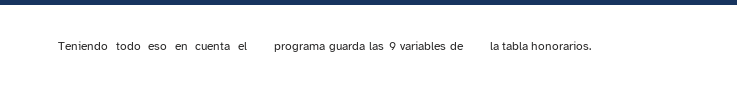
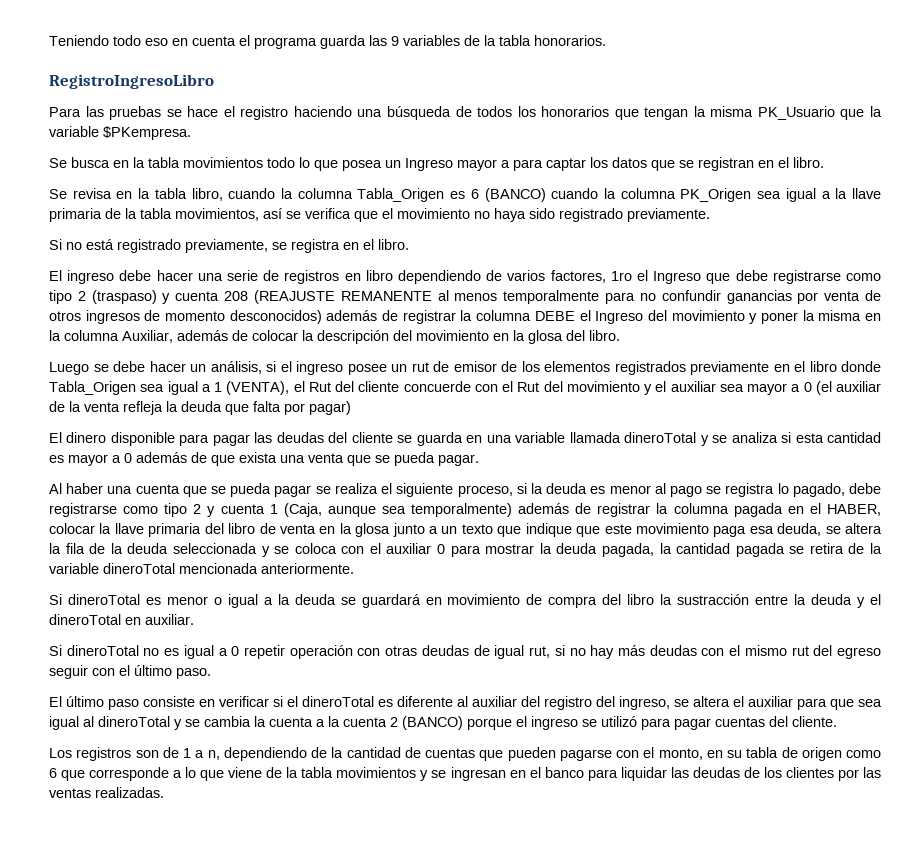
(592, 45) none -> [49,74,214,89] [49,106,882,120] [49,126,191,140] [49,157,824,171] [49,188,881,202] [49,208,710,222] [49,239,409,253] [49,270,882,284] [49,290,882,304] [49,310,882,324] [49,330,620,344] [49,361,881,375] [49,381,881,395] [49,401,351,415] [49,432,882,446] [49,452,479,466] [49,483,882,497] [49,503,881,517] [49,523,882,537] [49,543,883,557] [49,563,354,574] [49,594,881,608] [49,614,194,625] [49,645,882,659] [49,665,211,679] [49,696,882,710] [49,716,837,730] [49,747,881,761] [49,767,881,781] [49,787,164,798] // RegistroIngresoLibro // Para las pruebas se hace el registro haciendo una búsqueda de todos los honorarios que tengan la misma PK_Usuario que la variable $PKempresa. // Se busca en la tabla movimientos todo lo que posea un Ingreso mayor a para captar los datos que se registran en el libro. // Se revisa en la tabla libro, cuando la columna Tabla_Origen es 6 (BANCO) cuando la columna PK_Origen sea igual a la llave primaria de la tabla movimientos, así se verifica que el movimiento no haya sido registrado previamente. // Si no está registrado previamente, se registra en el libro. // El ingreso debe hacer una serie de registros en libro dependiendo de varios factores, 1ro el Ingreso que debe registrarse como tipo 2 (traspaso) y cuenta 208 (REAJUSTE REMANENTE al menos temporalmente para no confundir ganancias por venta de otros ingresos de momento desconocidos) además de registrar la columna DEBE el Ingreso del movimiento y poner la misma en la columna Auxiliar, además de colocar la descripción del movimiento en la glosa del libro. // Luego se debe hacer un análisis, si el ingreso posee un rut de emisor de los elementos registrados previamente en el libro donde Tabla_Origen sea igual a 1 (VENTA), el Rut del cliente concuerde con el Rut del movimiento y el auxiliar sea mayor a 0 (el auxiliar de la venta refleja la deuda que falta por pagar) // El dinero disponible para pagar las deudas del cliente se guarda en una variable llamada dineroTotal y se analiza si esta cantidad es mayor a 0 además de que exista una venta que se pueda pagar. // Al haber una cuenta que se pueda pagar se realiza el siguiente proceso, si la deuda es menor al pago se registra lo pagado, debe registrarse como tipo 2 y cuenta 1 (Caja, aunque sea temporalmente) además de registrar la columna pagada en el HABER, colocar la llave primaria del libro de venta en la glosa junto a un texto que indique que este movimiento paga esa deuda, se altera la fila de la deuda seleccionada y se coloca con el auxiliar 0 para mostrar la deuda pagada, la cantidad pagada se retira de la variable dineroTotal mencionada anteriormente. // Si dineroTotal es menor o igual a la deuda se guardará en movimiento de compra del libro la sustracción entre la deuda y el dineroTotal en auxiliar. // Si dineroTotal no es igual a 0 repetir operación con otras deudas de igual rut, si no hay más deudas con el mismo rut del egreso seguir con el último paso. // El último paso consiste en verificar si el dineroTotal es diferente al auxiliar del registro del ingreso, se altera el auxiliar para que sea igual al dineroTotal y se cambia la cuenta a la cuenta 2 (BANCO) porque el ingreso se utilizó para pagar cuentas del cliente. // Los registros son de 1 a n, dependiendo de la cantidad de cuentas que pueden pagarse con el monto, en su tabla de origen como 6 que corresponde a lo que viene de la tabla movimientos y se ingresan en el banco para liquidar las deudas de los clientes por las ventas realizadas.

